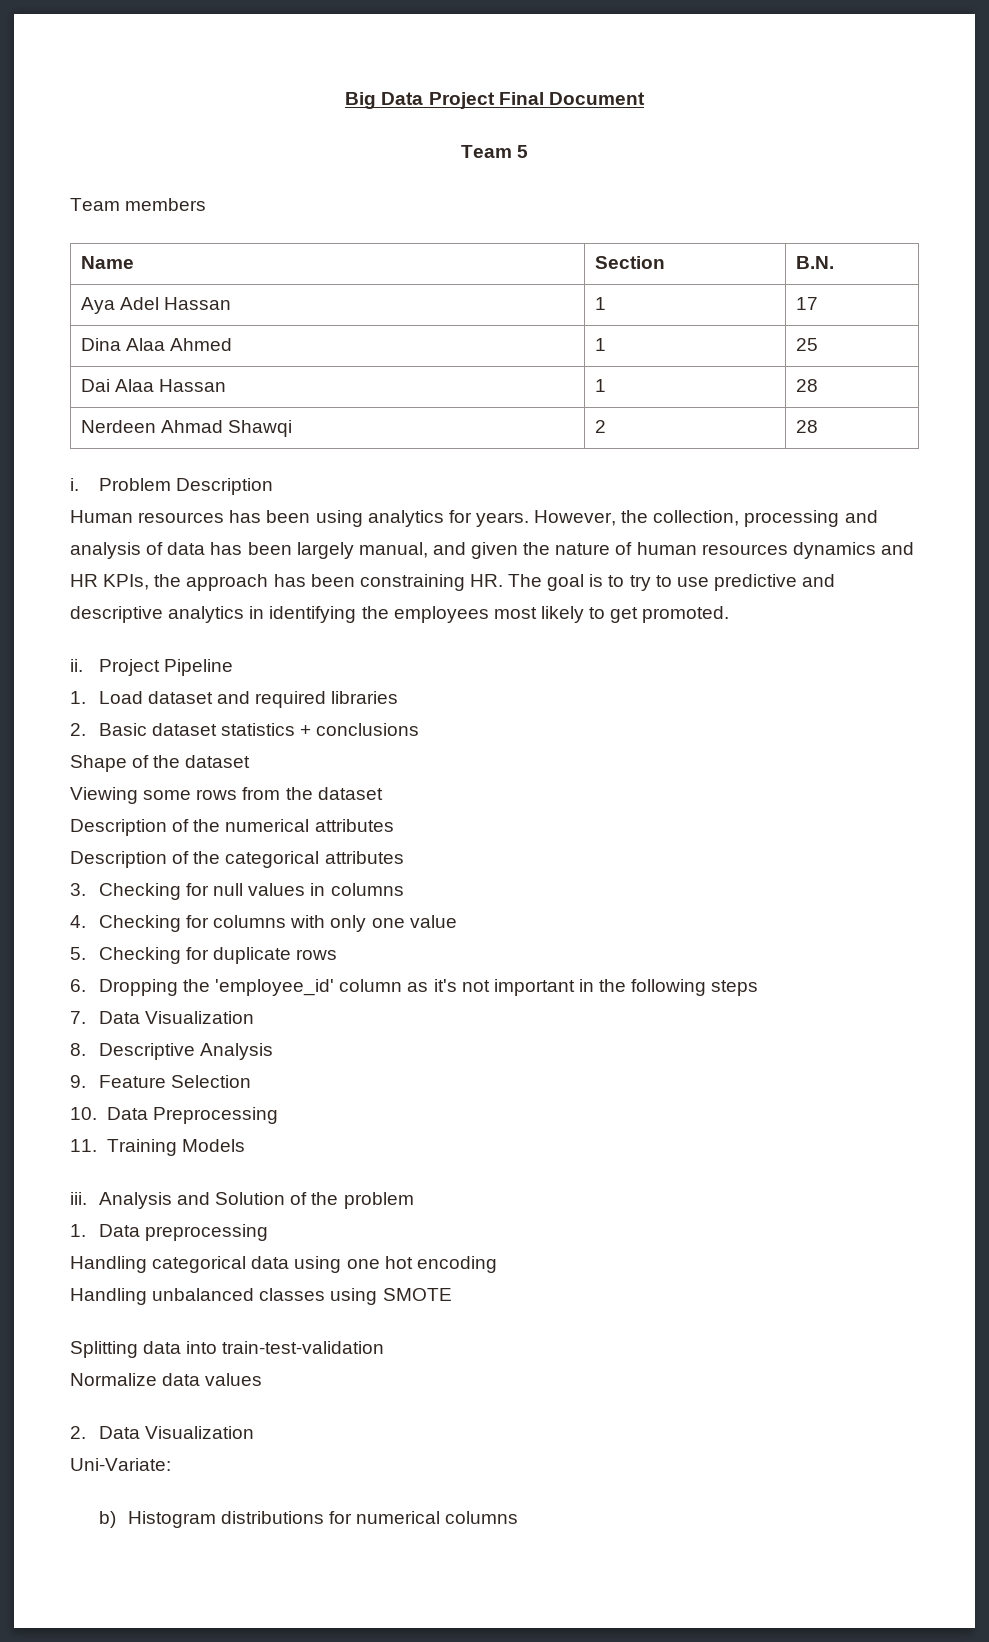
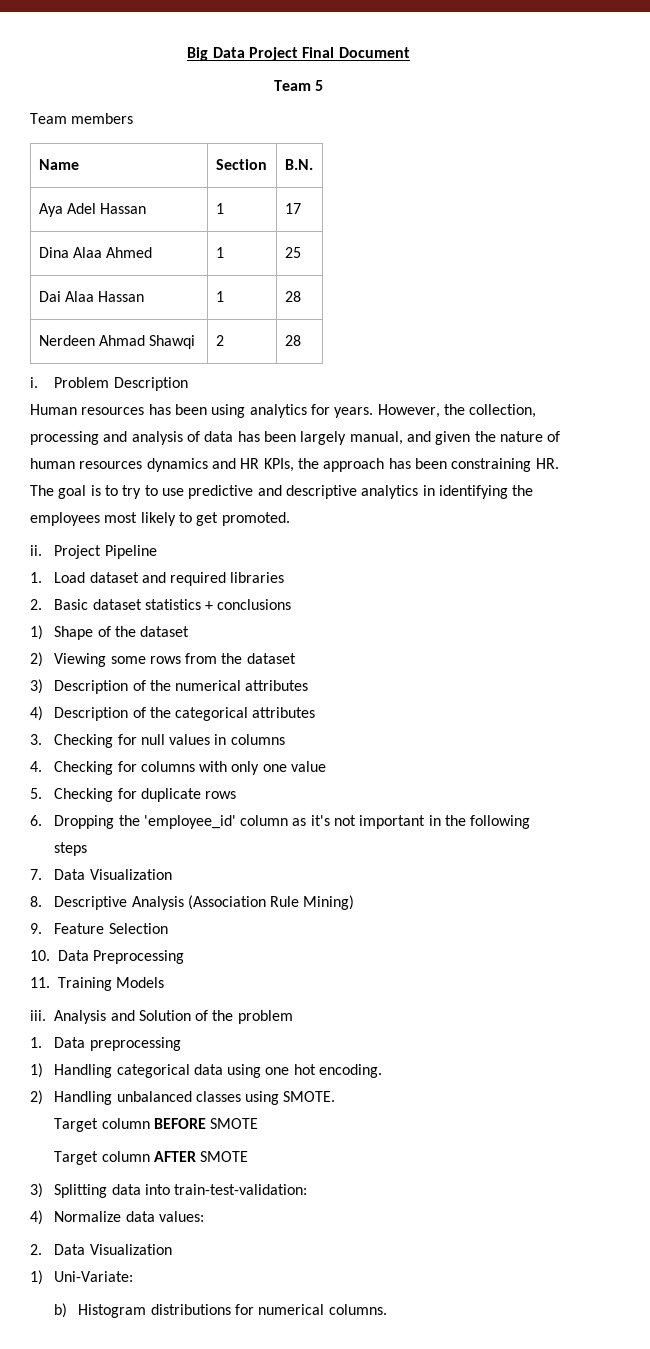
(420, 729) none -> [30,625,43,640] 1)
(251, 761) none -> [30,652,43,667] 2)
(383, 793) none -> [30,679,43,694] 3)
(394, 825) none -> [30,706,43,721] 4)
(274, 1051) none -> [187,895,355,910] (Association Rule Mining)
(269, 1232) none -> [30,1063,43,1078] 1)
[416,1256,497,1273] encoding // -> [319,1064,383,1078] [30,1090,43,1105] encoding. // 2)
[382,1288,452,1301] SMOTE // -> [283,1091,336,1102] [54,1118,259,1132] [54,1151,249,1165] [30,1183,43,1198] SMOTE. // Target column BEFORE SMOTE // Target column AFTER SMOTE // 3)
[222,1341,385,1354] train-test-validation // -> [174,1184,308,1195] [30,1210,43,1225] train-test-validation: // 4)
[205,1373,263,1386] values -> [158,1211,204,1222] values:
(255, 1432) none -> [30,1270,43,1285] 1)
[445,1511,519,1524] columns -> [328,1304,387,1315] columns.

